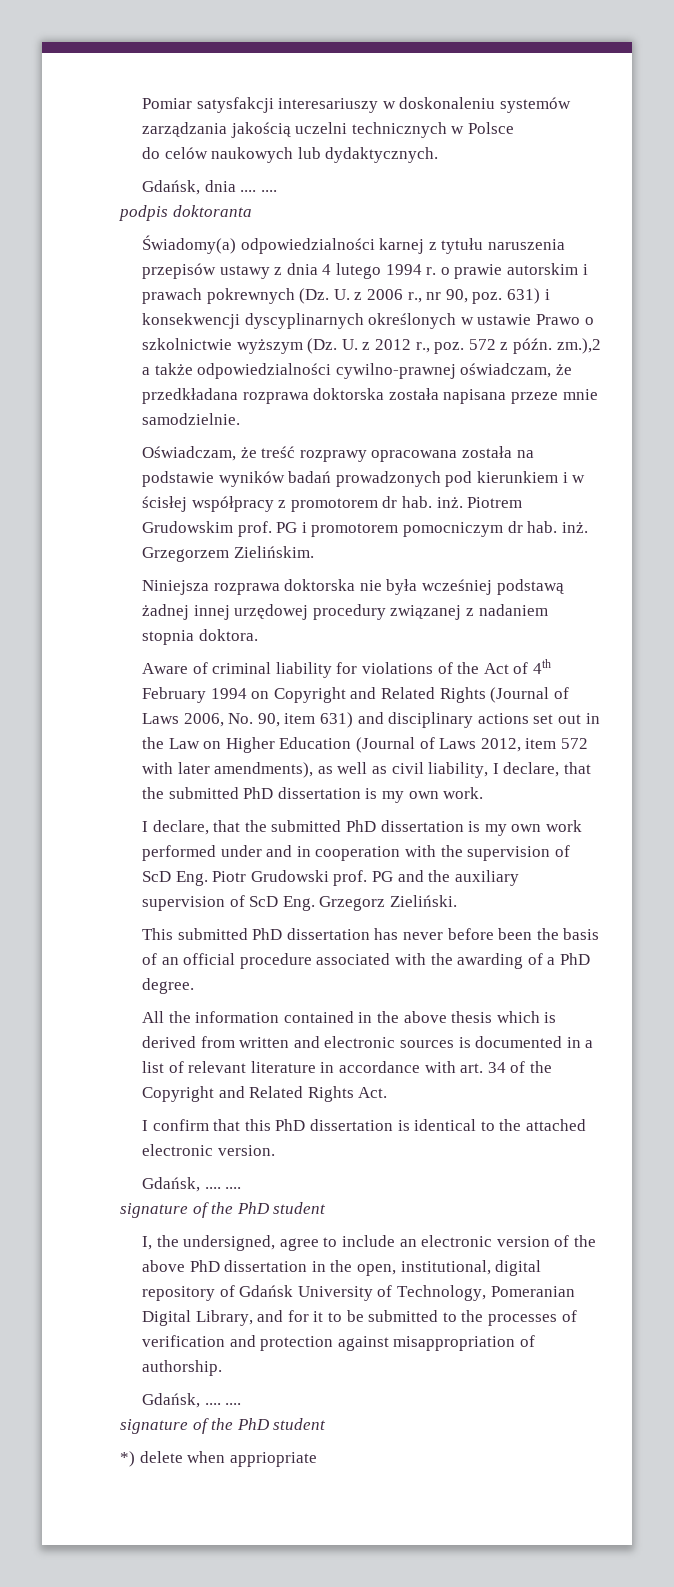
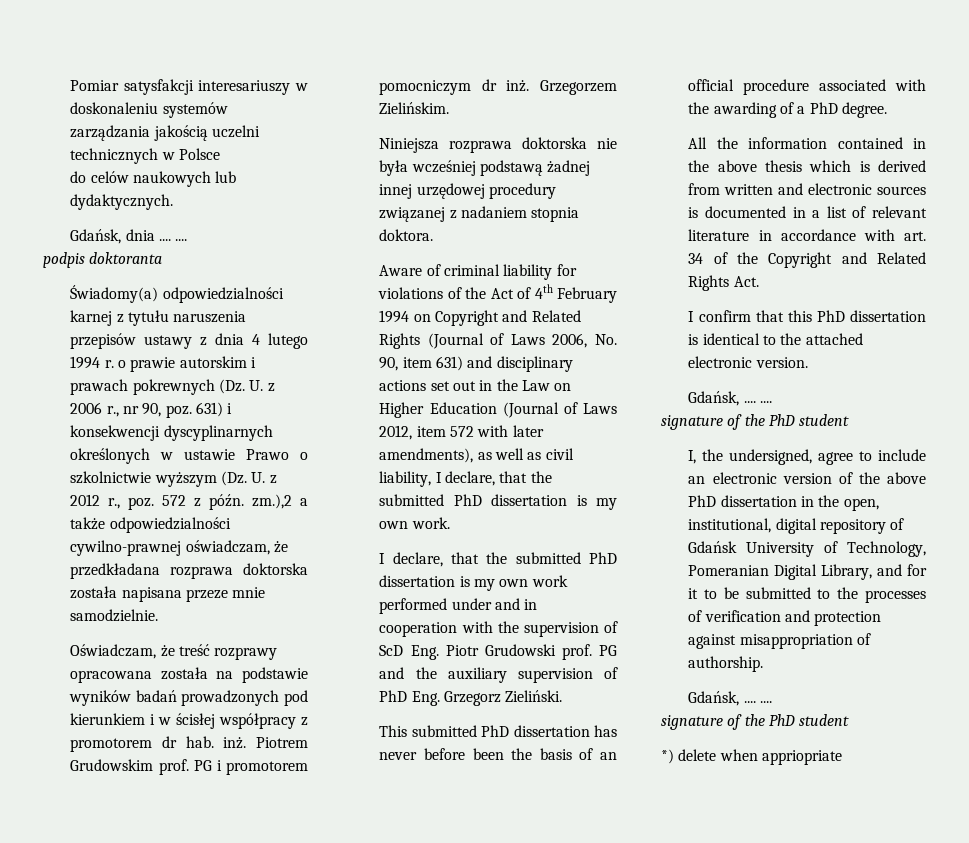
[527,521,558,533] hab. -> (497, 85) none
[249,896,279,907] ScD -> [379,690,408,702] PhD

